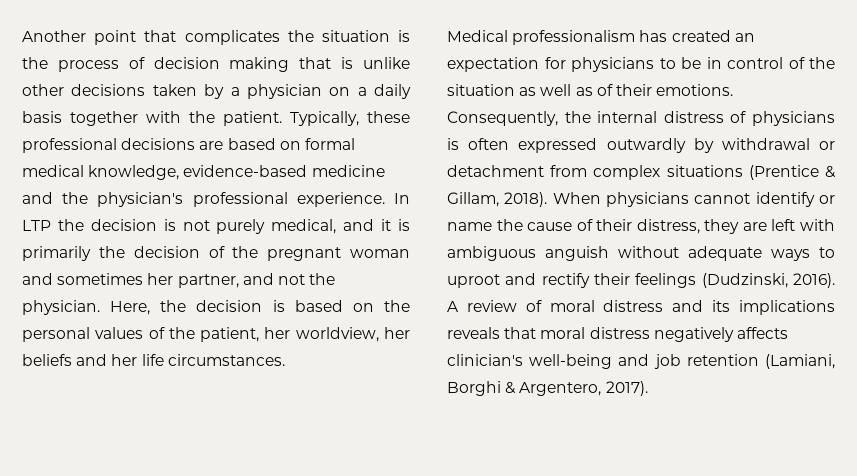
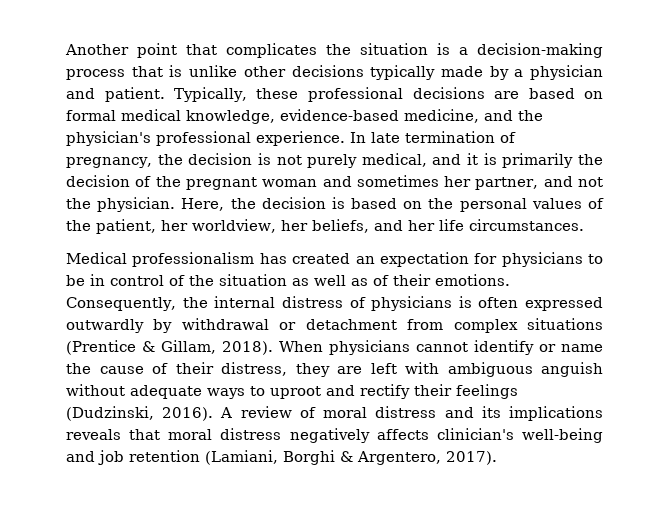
[22,57,290,72] the process of decision making -> [459,43,603,58] [66,69,125,80] a decision-making process
[152,84,197,96] taken -> [370,65,483,80] typically made
[329,84,411,99] [22,111,215,126] on a daily basis together with the -> [66,88,95,99] and
[311,165,385,177] medicine -> [404,109,479,123] medicine,
[22,220,51,231] LTP -> [371,131,516,143] [66,157,152,168] late termination of pregnancy,
[22,354,72,366] beliefs -> [311,219,369,233] beliefs,

